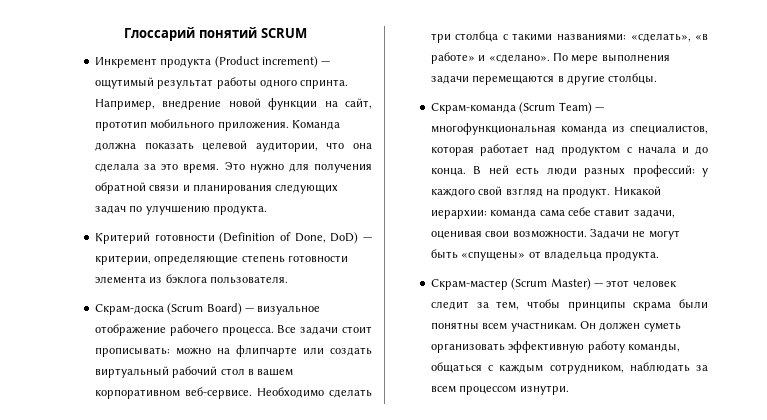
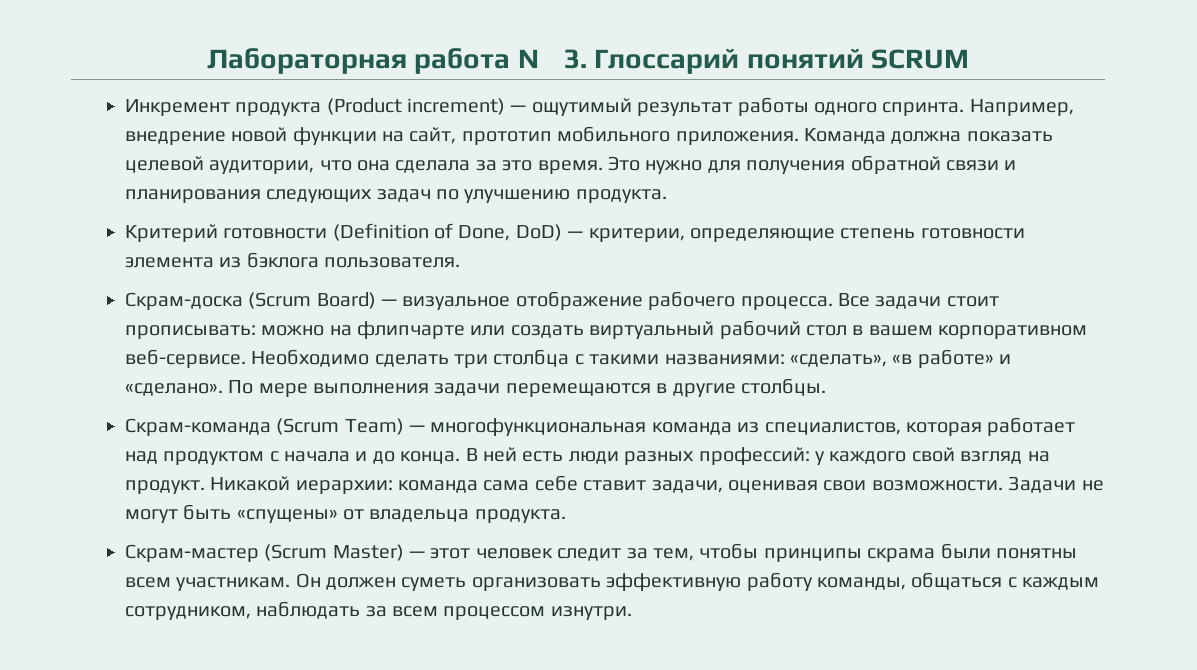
(124, 34) none -> [206,48,587,74] Лабораторная работа № 3.

